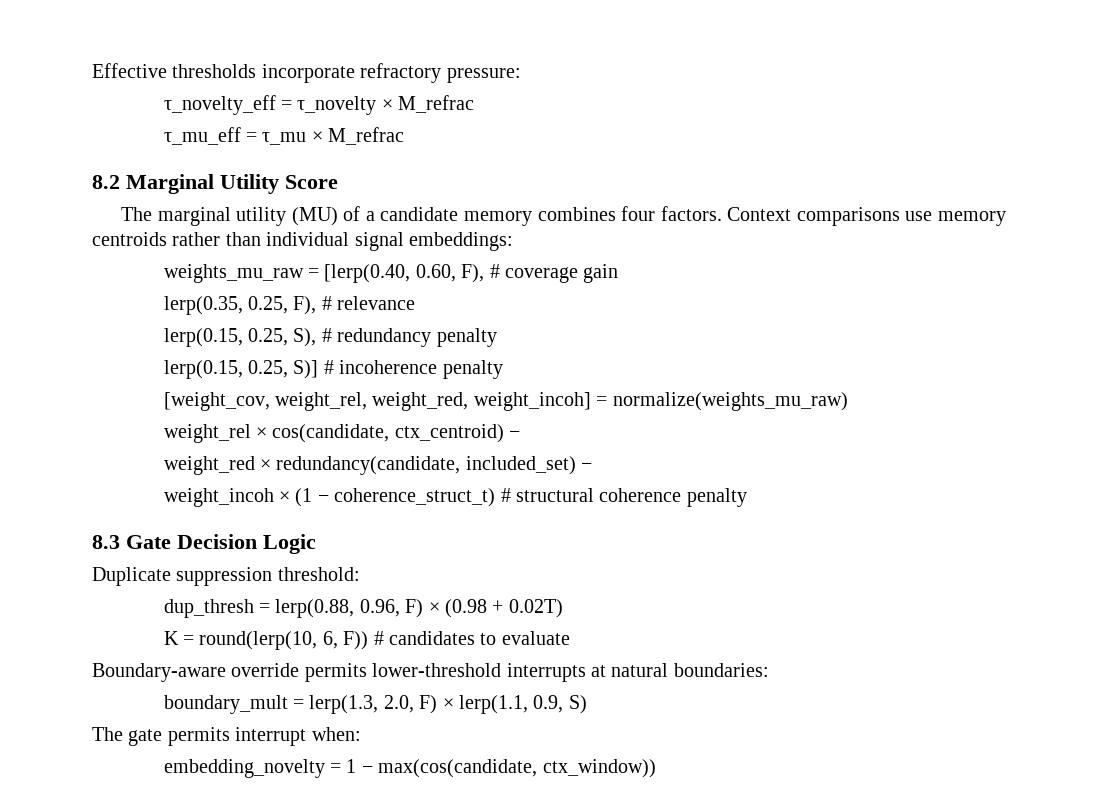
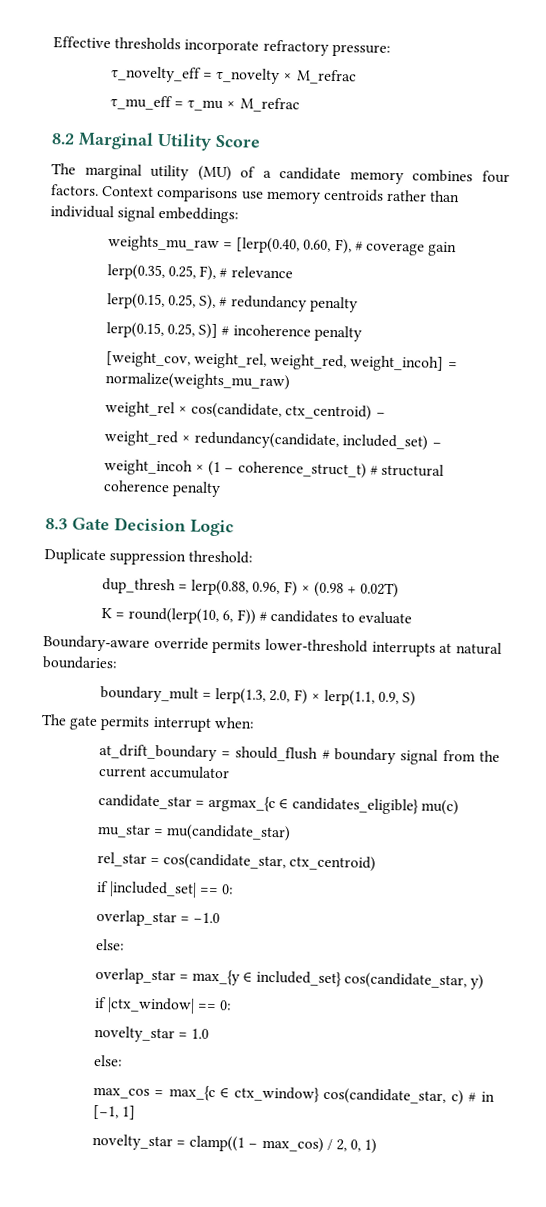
[163,759,656,778] embedding_novelty = 1 − max(cos(candidate, ctx_window)) -> [98,744,501,765] [97,765,230,780] [97,793,459,816] [96,823,292,842] [96,851,377,872] [95,880,235,898] [95,909,221,927] [94,938,125,951] [94,967,484,990] [93,996,233,1014] [93,1025,210,1043] [92,1054,123,1067] [92,1085,495,1106] [92,1104,136,1120] [91,1133,378,1154] at_drift_boundary = should_flush # boundary signal from the current accumulator // candidate_star = argmax_{c ∈ candidates_eligible} mu(c) // mu_star = mu(candidate_star) // rel_star = cos(candidate_star, ctx_centroid) // if |included_set| == 0: // overlap_star = −1.0 // else: // overlap_star = max_{y ∈ included_set} cos(candidate_star, y) // if |ctx_window| == 0: // novelty_star = 1.0 // else: // max_cos = max_{c ∈ ctx_window} cos(candidate_star, c) # in [−1, 1] // novelty_star = clamp((1 − max_cos) / 2, 0, 1)

